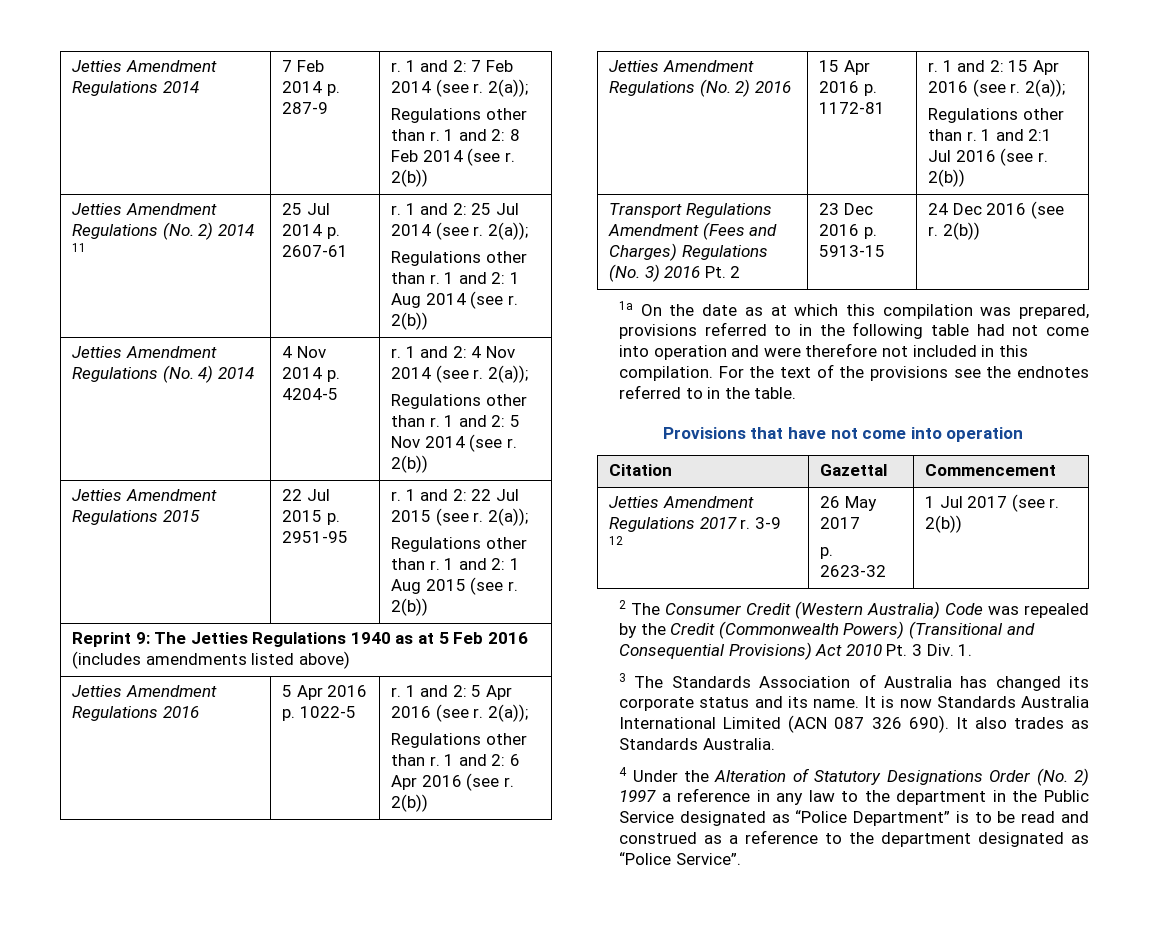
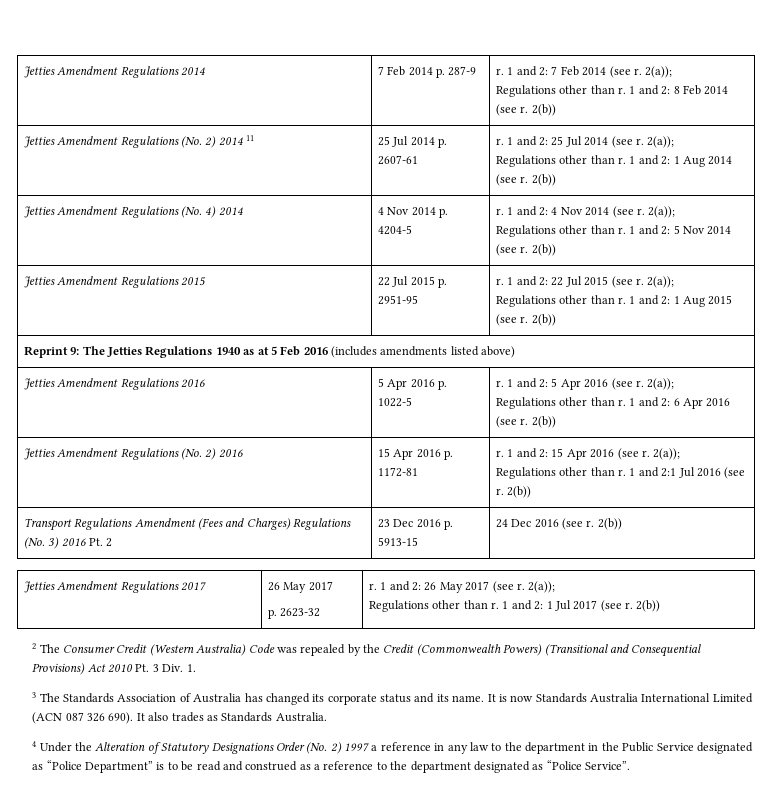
[619,301,1089,319] [619,322,1089,339] [619,343,1028,360] [619,364,1089,381] [619,385,797,399] [662,427,1024,442] [608,464,672,476] [819,464,887,476] [924,464,1056,476] // 1a On the date as at which this compilation was prepared, provisions referred to in the following table had not come into operation and were therefore not included in this compilation. For the text of the provisions see the endnotes referred to in the table. // Provisions that have not come into operation // Citation | Gazettal | Commencement -> (622, 524) none
[740,517,781,529] [608,536,623,545] r. 3-9 12 -> (207, 586) none
(886, 571) none -> [368,581,556,593] [368,600,544,612] r. 1 and 2: 26 May 2017 (see r. 2(a)); // Regulations other than r. 1 and 2:

